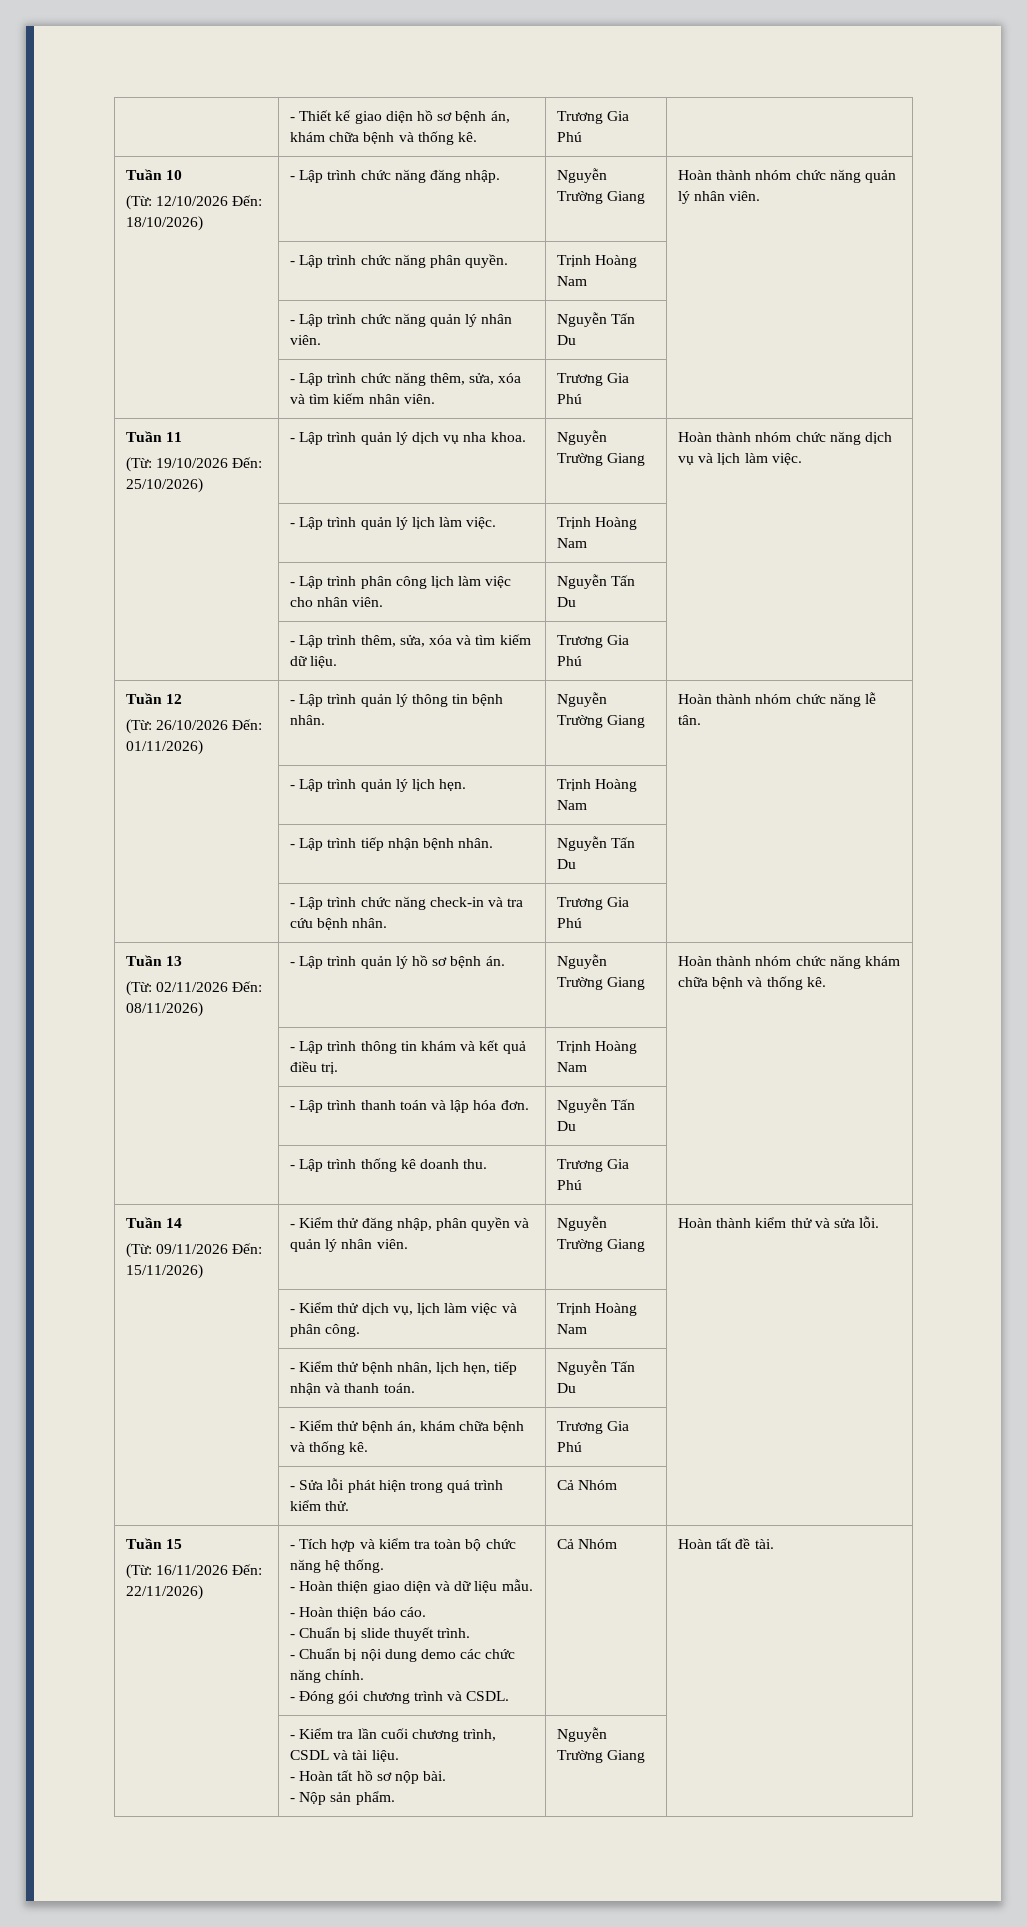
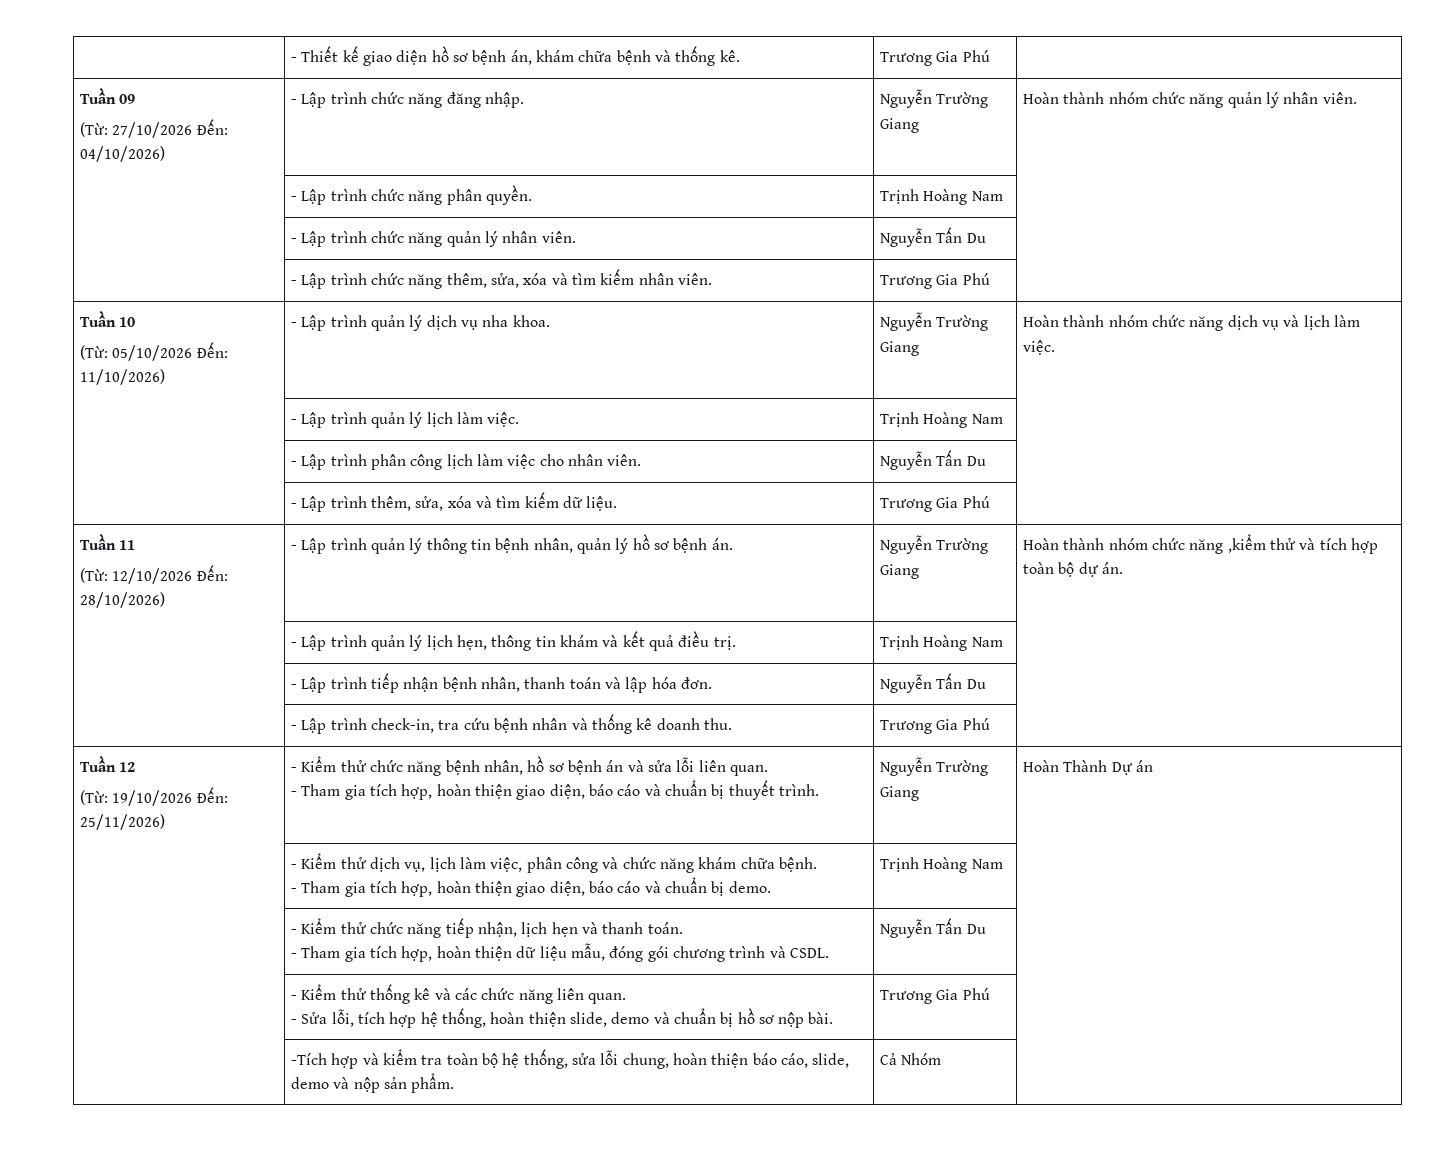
[166,170,183,180] [126,195,263,210] [126,216,204,231] 10 // (Từ: 12/10/2026 Đến: 18/10/2026) -> [119,94,136,104] [80,119,228,138] [80,146,166,162] 09 // (Từ: 27/10/2026 Đến: 04/10/2026)
[166,432,183,442] [126,457,263,472] [126,478,204,493] 11 // (Từ: 19/10/2026 Đến: 25/10/2026) -> [119,317,136,327] [80,342,228,361] [80,369,166,385] 10 // (Từ: 05/10/2026 Đến: 11/10/2026)
[166,694,183,704] [126,719,263,734] [126,740,204,755] 12 // (Từ: 26/10/2026 Đến: 01/11/2026) -> [119,540,136,550] [80,565,228,584] [80,592,166,608] 11 // (Từ: 12/10/2026 Đến: 28/10/2026)
[290,715,326,725] [557,692,608,707] [557,715,646,728] [678,692,876,707] [678,715,702,725] [290,779,467,792] [557,779,638,792] [557,800,588,810] [290,837,494,851] [557,836,636,851] [557,859,577,869] [290,896,524,910] [290,918,388,930] [557,897,630,910] [557,918,583,928] [126,955,183,966] [126,981,263,996] [126,1002,204,1017] [290,956,357,969] nhân. | Nguyễn Trường Giang | Hoàn thành nhóm chức năng lễ tân. // | - Lập trình quản lý lịch hẹn. | Trịnh Hoàng Nam | // | - Lập trình tiếp nhận bệnh nhân. | Nguyễn Tấn Du | // | - Lập trình chức năng check-in và tra cứu bệnh nhân. | Trương Gia Phú | // Tuần 13 // (Từ: 02/11/2026 Đến: 08/11/2026) | - Lập trình -> [533,538,573,553] nhân,
[864,956,900,966] [678,976,826,990] [290,1041,357,1054] khám chữa bệnh và thống kê. // | - Lập trình -> [1227,534,1378,554] [1023,562,1124,577] [291,635,487,651] ,kiểm thử và tích hợp toàn bộ dự án. // | - Lập trình quản lý lịch hẹn,
(357, 1105) none -> [371,673,520,693] tiếp nhận bệnh nhân,
(357, 1164) none -> [371,718,588,733] check-in, tra cứu bệnh nhân và
[166,1218,183,1228] [126,1243,263,1258] [126,1264,204,1279] [290,1217,530,1231] [290,1239,408,1252] [557,1216,608,1231] [557,1239,646,1252] [678,1216,880,1228] 14 // (Từ: 09/11/2026 Đến: 15/11/2026) | - Kiểm thử đăng nhập, phân quyền và quản lý nhân viên. | Nguyễn Trường Giang | Hoàn thành kiểm thử và sửa lỗi. -> [119,762,136,772] [80,787,228,806] [80,814,166,830] [291,756,768,776] [291,780,819,800] [880,757,989,776] [880,786,920,801] [1023,760,1154,775] 12 // (Từ: 19/10/2026 Đến: 25/11/2026) | - Kiểm thử chức năng bệnh nhân, hồ sơ bệnh án và sửa lỗi liên quan. // - Tham gia tích hợp, hoàn thiện giao diện, báo cáo và chuẩn bị thuyết trình. | Nguyễn Trường Giang | Hoàn Thành Dự án
[471,1303,517,1315] [290,1324,361,1337] việc và phân công. -> [490,857,817,873] [291,877,771,897] việc, phân công và chức năng khám chữa bệnh. // - Tham gia tích hợp, hoàn thiện giao diện, báo cáo và chuẩn bị demo.
[361,1361,518,1375] [290,1383,415,1395] bệnh nhân, lịch hẹn, tiếp nhận và thanh toán. -> [370,918,683,938] [291,943,829,962] chức năng tiếp nhận, lịch hẹn và thanh toán. // - Tham gia tích hợp, hoàn thiện dữ liệu mẫu, đóng gói chương trình và CSDL.
[361,1421,525,1433] [290,1441,369,1455] [557,1421,630,1434] [557,1442,583,1452] [290,1478,504,1493] [290,1500,350,1511] [557,1480,618,1490] [126,1538,183,1549] [126,1564,263,1579] [126,1585,204,1600] [290,1539,328,1549] bệnh án, khám chữa bệnh và thống kê. | Trương Gia Phú | // | - Sửa lỗi phát hiện trong quá trình kiểm thử. | Cả Nhóm | // Tuần 15 // (Từ: 16/11/2026 Đến: 22/11/2026) | - Tích -> [370,984,627,1004] [291,1008,834,1028] [880,988,990,1004] [291,1053,328,1065] thống kê và các chức năng liên quan. // - Sửa lỗi, tích hợp hệ thống, hoàn thiện slide, demo và chuẩn bị hồ sơ nộp bài. | Trương Gia Phú | // | -Tích
[485,1539,516,1549] [290,1559,385,1573] [290,1579,533,1594] [290,1607,426,1619] [290,1627,470,1641] [290,1648,516,1662] [290,1669,365,1683] [290,1691,510,1704] [557,1539,618,1549] [678,1538,774,1549] [290,1728,497,1742] [290,1750,399,1762] [290,1770,447,1784] [290,1791,395,1805] [557,1727,608,1742] [557,1750,646,1763] chức năng hệ thống. // - Hoàn thiện giao diện và dữ liệu mẫu. // - Hoàn thiện báo cáo. // - Chuẩn bị slide thuyết trình. // - Chuẩn bị nội dung demo các chức năng chính. // - Đóng gói chương trình và CSDL. | Cả Nhóm | Hoàn tất đề tài. // | - Kiểm tra lần cuối chương trình, CSDL và tài liệu. // - Hoàn tất hồ sơ nộp bài. // - Nộp sản phẩm. | Nguyễn Trường Giang -> [502,1049,850,1069] [291,1073,455,1093] [880,1053,942,1065] hệ thống, sửa lỗi chung, hoàn thiện báo cáo, slide, demo và nộp sản phẩm. | Cả Nhóm

